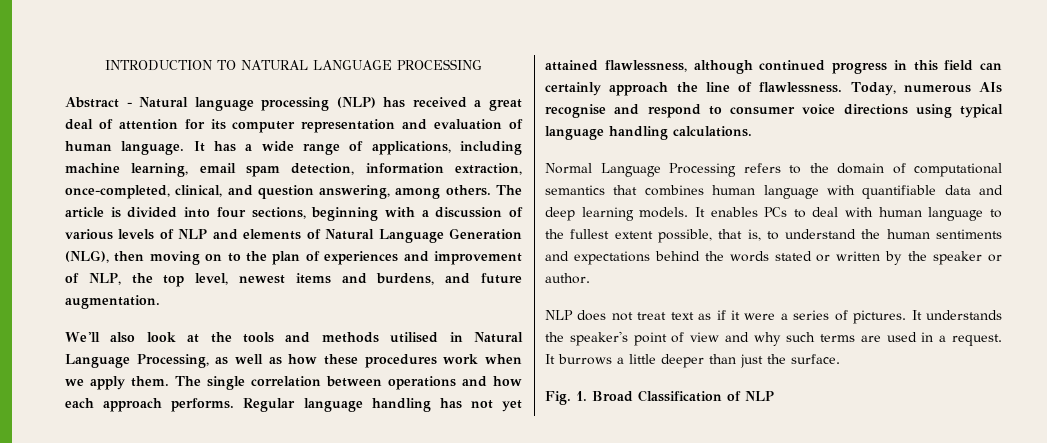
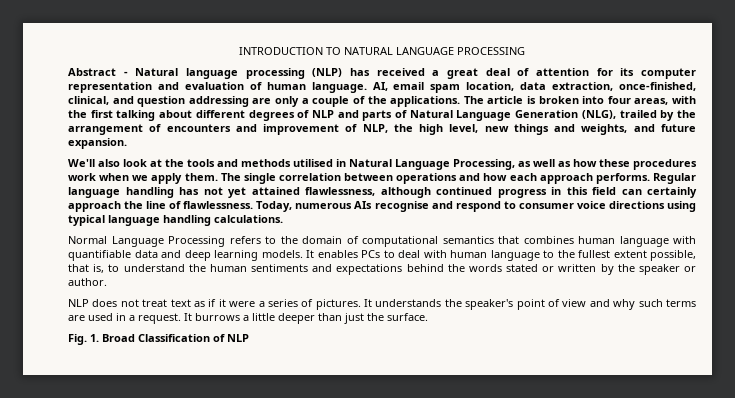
[193,141,522,155] [65,163,522,177] [65,185,491,199] It has a wide range of applications, including machine learning, email spam detection, information extraction, once-completed, clinical, and question answering, among others. -> [372,82,697,93] [68,96,461,107] AI, email spam location, data extraction, once-finished, clinical, and question addressing are only a couple of the applications.
[127,207,178,218] divided -> [538,96,579,104] broken
[251,207,523,221] [65,229,155,240] sections, beginning with a discussion of various levels -> [634,96,696,105] [68,110,295,121] areas, with the first talking about different degrees
[243,229,302,240] elements -> [362,110,393,121] parts
[114,251,399,265] then moving on to the plan of experiences -> [619,110,697,121] [68,124,231,135] trailed by the arrangement of encounters
[163,273,435,287] top level, newest items and burdens, -> [419,124,628,135] high level, new things and weights,
[65,295,160,309] augmentation. -> [68,138,127,149] expansion.

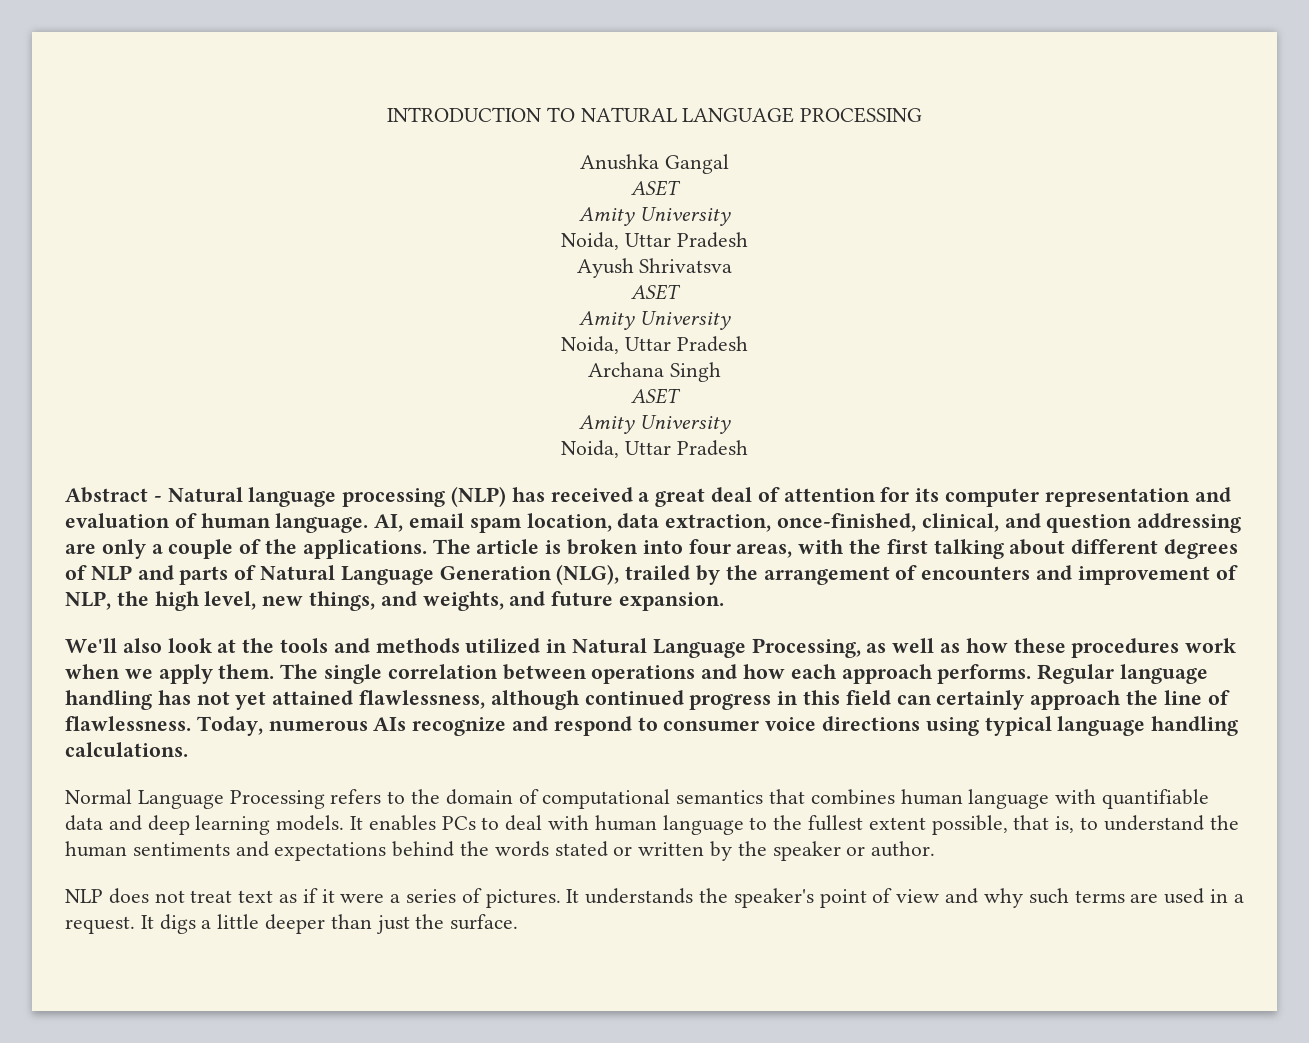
(525, 51) none -> [580,154,729,174] [631,180,681,196] [579,207,731,226] [561,232,748,250] [576,258,733,278] [631,284,681,300] [579,311,731,330] [561,336,748,354] [588,362,721,382] [631,388,681,404] [579,415,731,434] [561,440,748,458] // Anushka Gangal // ASET // Amity University // Noida, Uttar Pradesh // Ayush Shrivatsva // ASET // Amity University // Noida, Uttar Pradesh // Archana Singh // ASET // Amity University // Noida, Uttar Pradesh
[513,124,549,135] things -> [309,591,376,611] things,
[293,159,333,167] utilised -> [465,638,541,654] utilized
[374,201,429,212] recognise -> [412,717,507,736] recognize
[195,313,240,321] burrows -> [159,914,196,934] digs
[68,334,249,345] // Fig. 1. Broad Classification of NLP -> (519, 922) none

